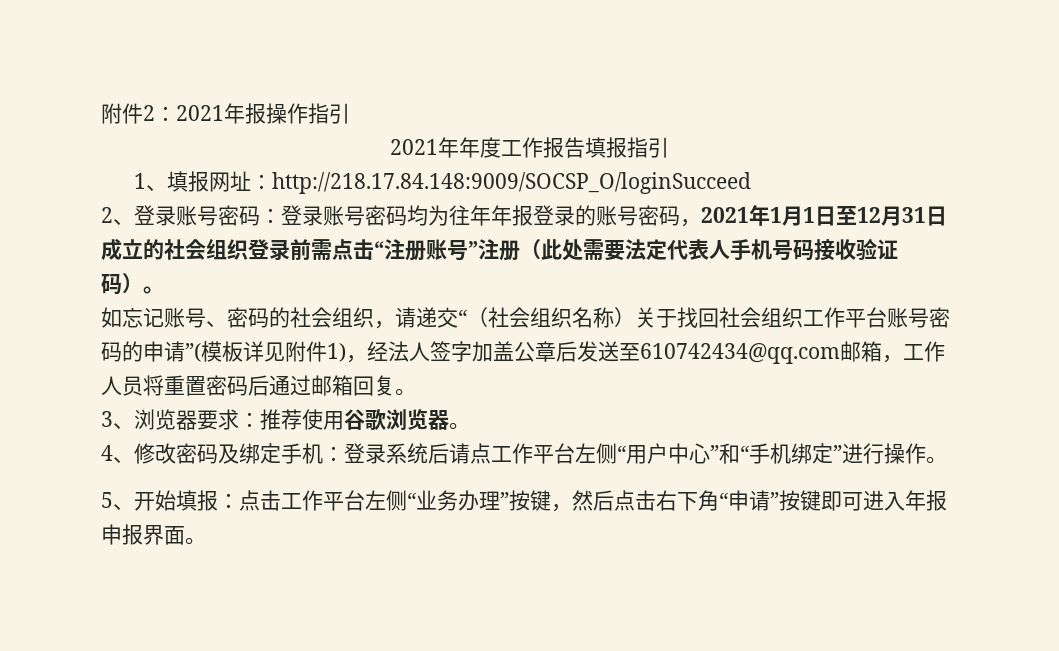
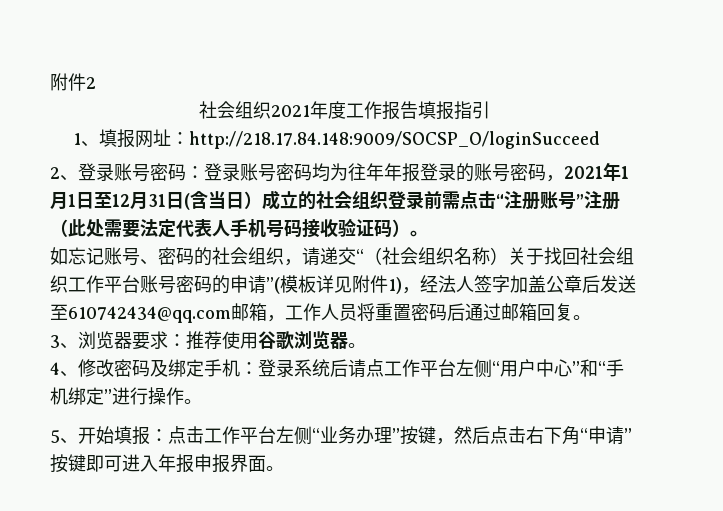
[155,103,350,124] [390,137,459,158] ：2021年报操作指引 // 2021年 -> [198,101,310,119] // 社会组织2021
(947, 216) none -> [184,191,262,210] (含当日）

